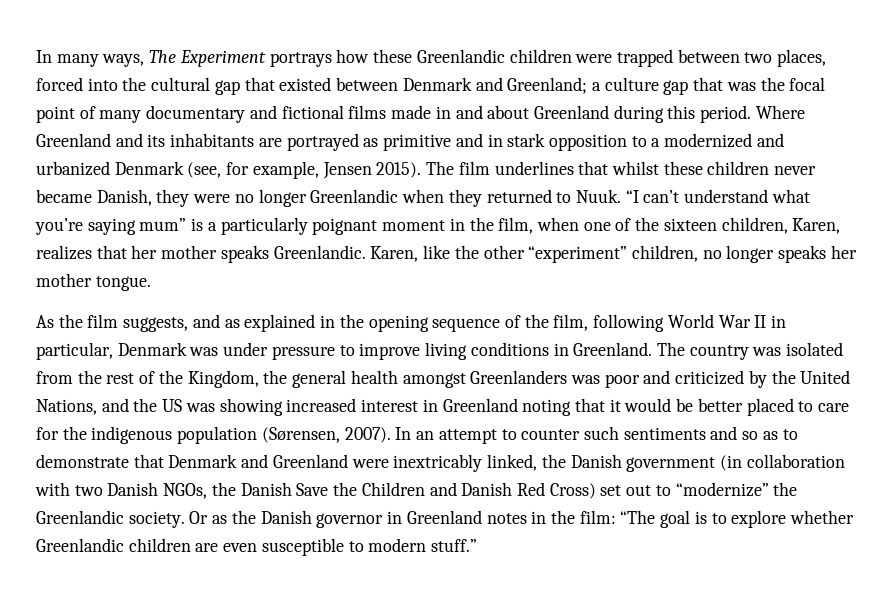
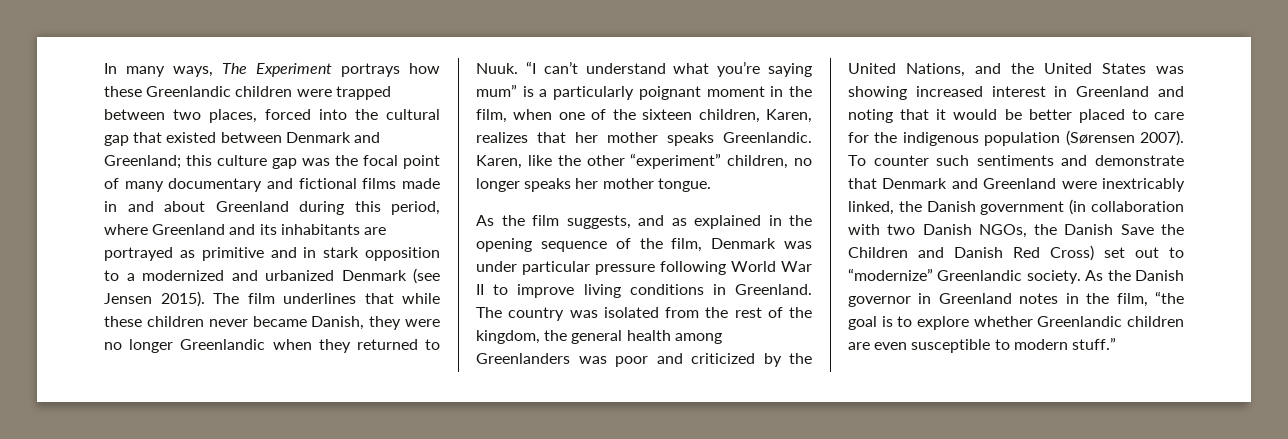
[591,82,601,91] a -> [186,155,212,166] this
[693,77,724,91] that -> (297, 163) none
[700,105,805,123] period. Where -> [391,201,440,215] [104,224,148,235] period, where
[187,161,319,179] (see, for example, -> [413,268,440,284] (see
[611,161,659,175] whilst -> [402,293,440,304] while
[593,314,787,332] [36,342,335,360] following World War II in particular, Denmark was under pressure -> [711,238,812,249] [476,261,812,275] [476,284,484,295] Denmark was under particular pressure following World War II
[187,370,259,388] Kingdom, -> [476,330,540,344] kingdom,
[402,373,466,388] amongst -> [674,333,722,344] among
[162,399,183,412] US -> [1044,63,1146,74] United States
(518, 405) none -> [1158,86,1184,97] and
[261,427,517,444] (Sørensen, 2007). In an attempt to -> [1065,130,1184,146] [848,155,866,166] (Sørensen 2007). To
[742,429,798,440] so as to -> (1088, 160) none
[773,482,798,496] the -> (933, 274) none
[189,511,228,524] Or as -> [1085,270,1104,281] As
[579,510,656,524] film: “The -> [1116,291,1184,307] film, “the

